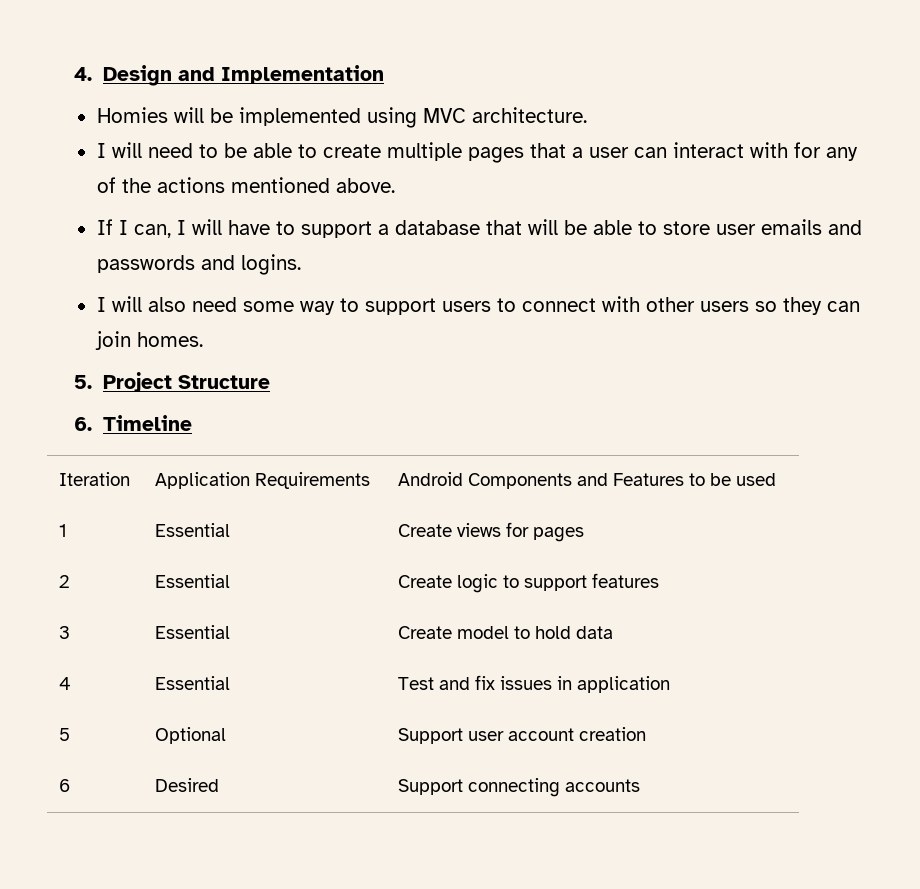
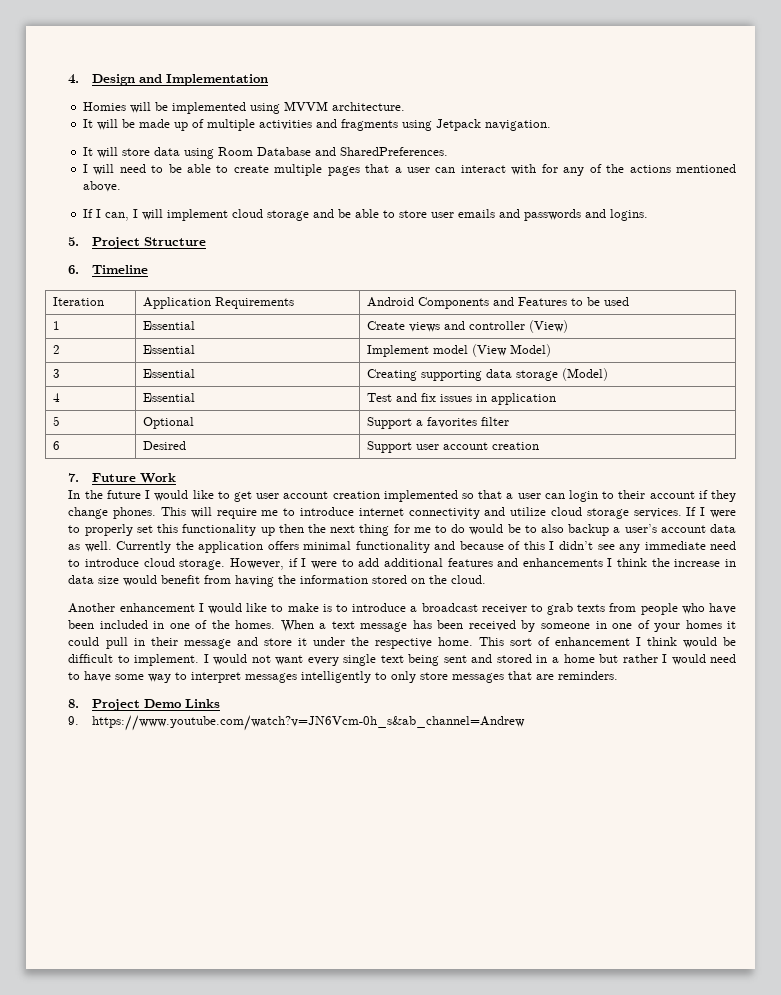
[422,108,466,123] MVC -> [283,101,328,111] MVVM
(587, 115) none -> [82,119,551,131] [82,147,448,159] // It will be made up of multiple activities and fragments using Jetpack navigation. // It will store data using Room Database and SharedPreferences.
[227,219,558,238] have to support a database that will -> [166,209,334,221] implement cloud storage and
[96,296,860,315] [94,331,203,350] // I will also need some way to support users to connect with other users so they can join homes. -> (648, 215) none
[506,522,585,542] for pages -> [443,320,568,333] and controller (View)
[398,573,660,593] [59,626,71,639] [155,625,231,639] [398,626,614,639] Create logic to support features // 3 | Essential | Create model to hold data -> [366,344,551,357] [52,369,60,378] [142,369,195,378] [366,368,608,381] Implement model (View Model) // 3 | Essential | Creating supporting data storage (Model)
[468,727,647,741] user account creation -> [415,417,509,428] a favorites filter
[468,778,641,797] connecting accounts -> [415,442,539,450] [68,473,176,483] [68,490,737,502] [68,507,737,519] [68,524,737,536] [68,541,736,553] [68,558,736,570] [68,575,487,587] [68,603,737,615] [68,620,736,632] [68,637,737,649] [68,654,736,666] [68,671,619,683] [68,699,220,711] [68,715,525,731] user account creation // 7. Future Work // In the future I would like to get user account creation implemented so that a user can login to their account if they change phones. This will require me to introduce internet connectivity and utilize cloud storage services. If I were to properly set this functionality up then the next thing for me to do would be to also backup a user’s account data as well. Currently the application offers minimal functionality and because of this I didn’t see any immediate need to introduce cloud storage. However, if I were to add additional features and enhancements I think the increase in data size would benefit from having the information stored on the cloud. // Another enhancement I would like to make is to introduce a broadcast receiver to grab texts from people who have been included in one of the homes. When a text message has been received by someone in one of your homes it could pull in their message and store it under the respective home. This sort of enhancement I think would be difficult to implement. I would not want every single text being sent and stored in a home but rather I would need to have some way to interpret messages intelligently to only store messages that are reminders. // 8. Project Demo Links // 9. https://www.youtube.com/watch?v=JN6Vcm-0h_s&ab_channel=Andrew

